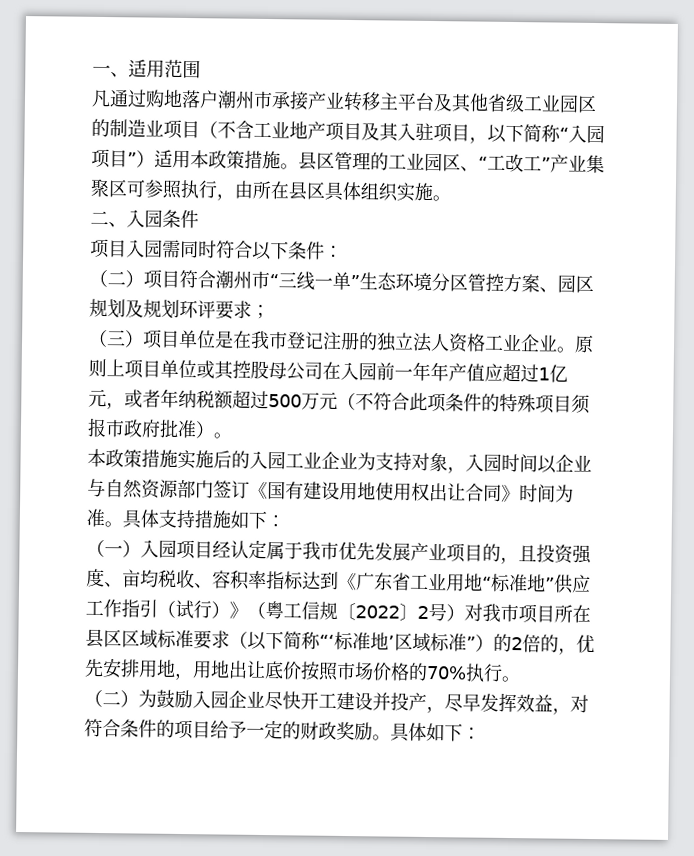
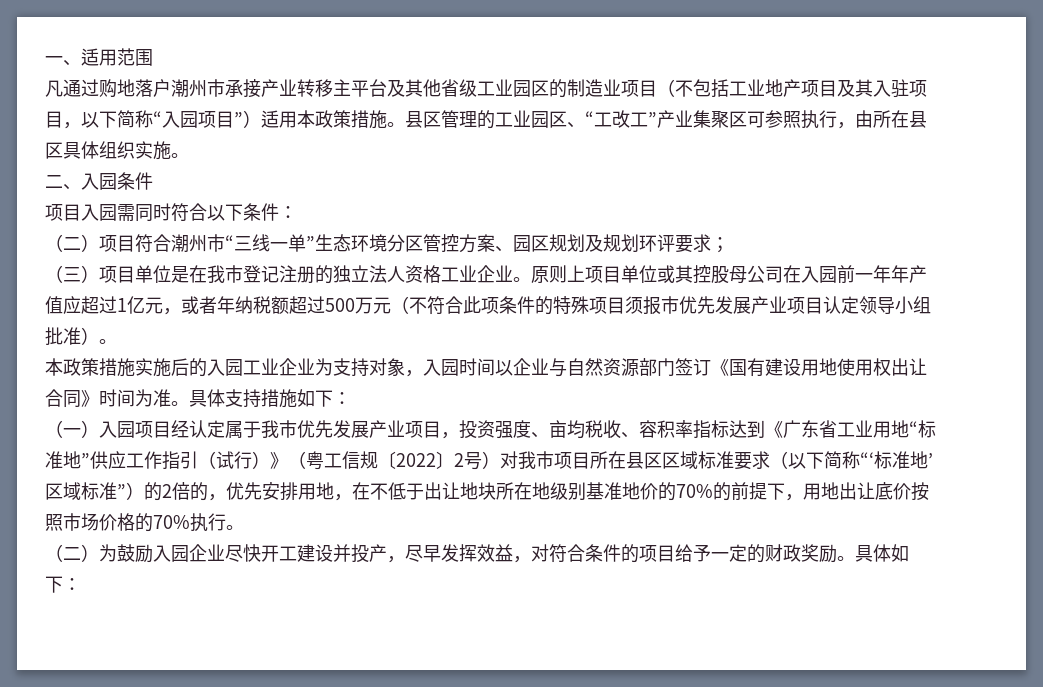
[235,120,254,139] 含 -> [693,79,729,97] 包括
[123,419,161,438] 政府 -> [679,296,931,314] 优先发展产业项目认定领导小组
[482,543,537,565] 的，且 -> [441,432,459,439] ，
(193, 676) none -> [352,482,803,501] 在不低于出让地块所在地级别基准地价的70%的前提下，

